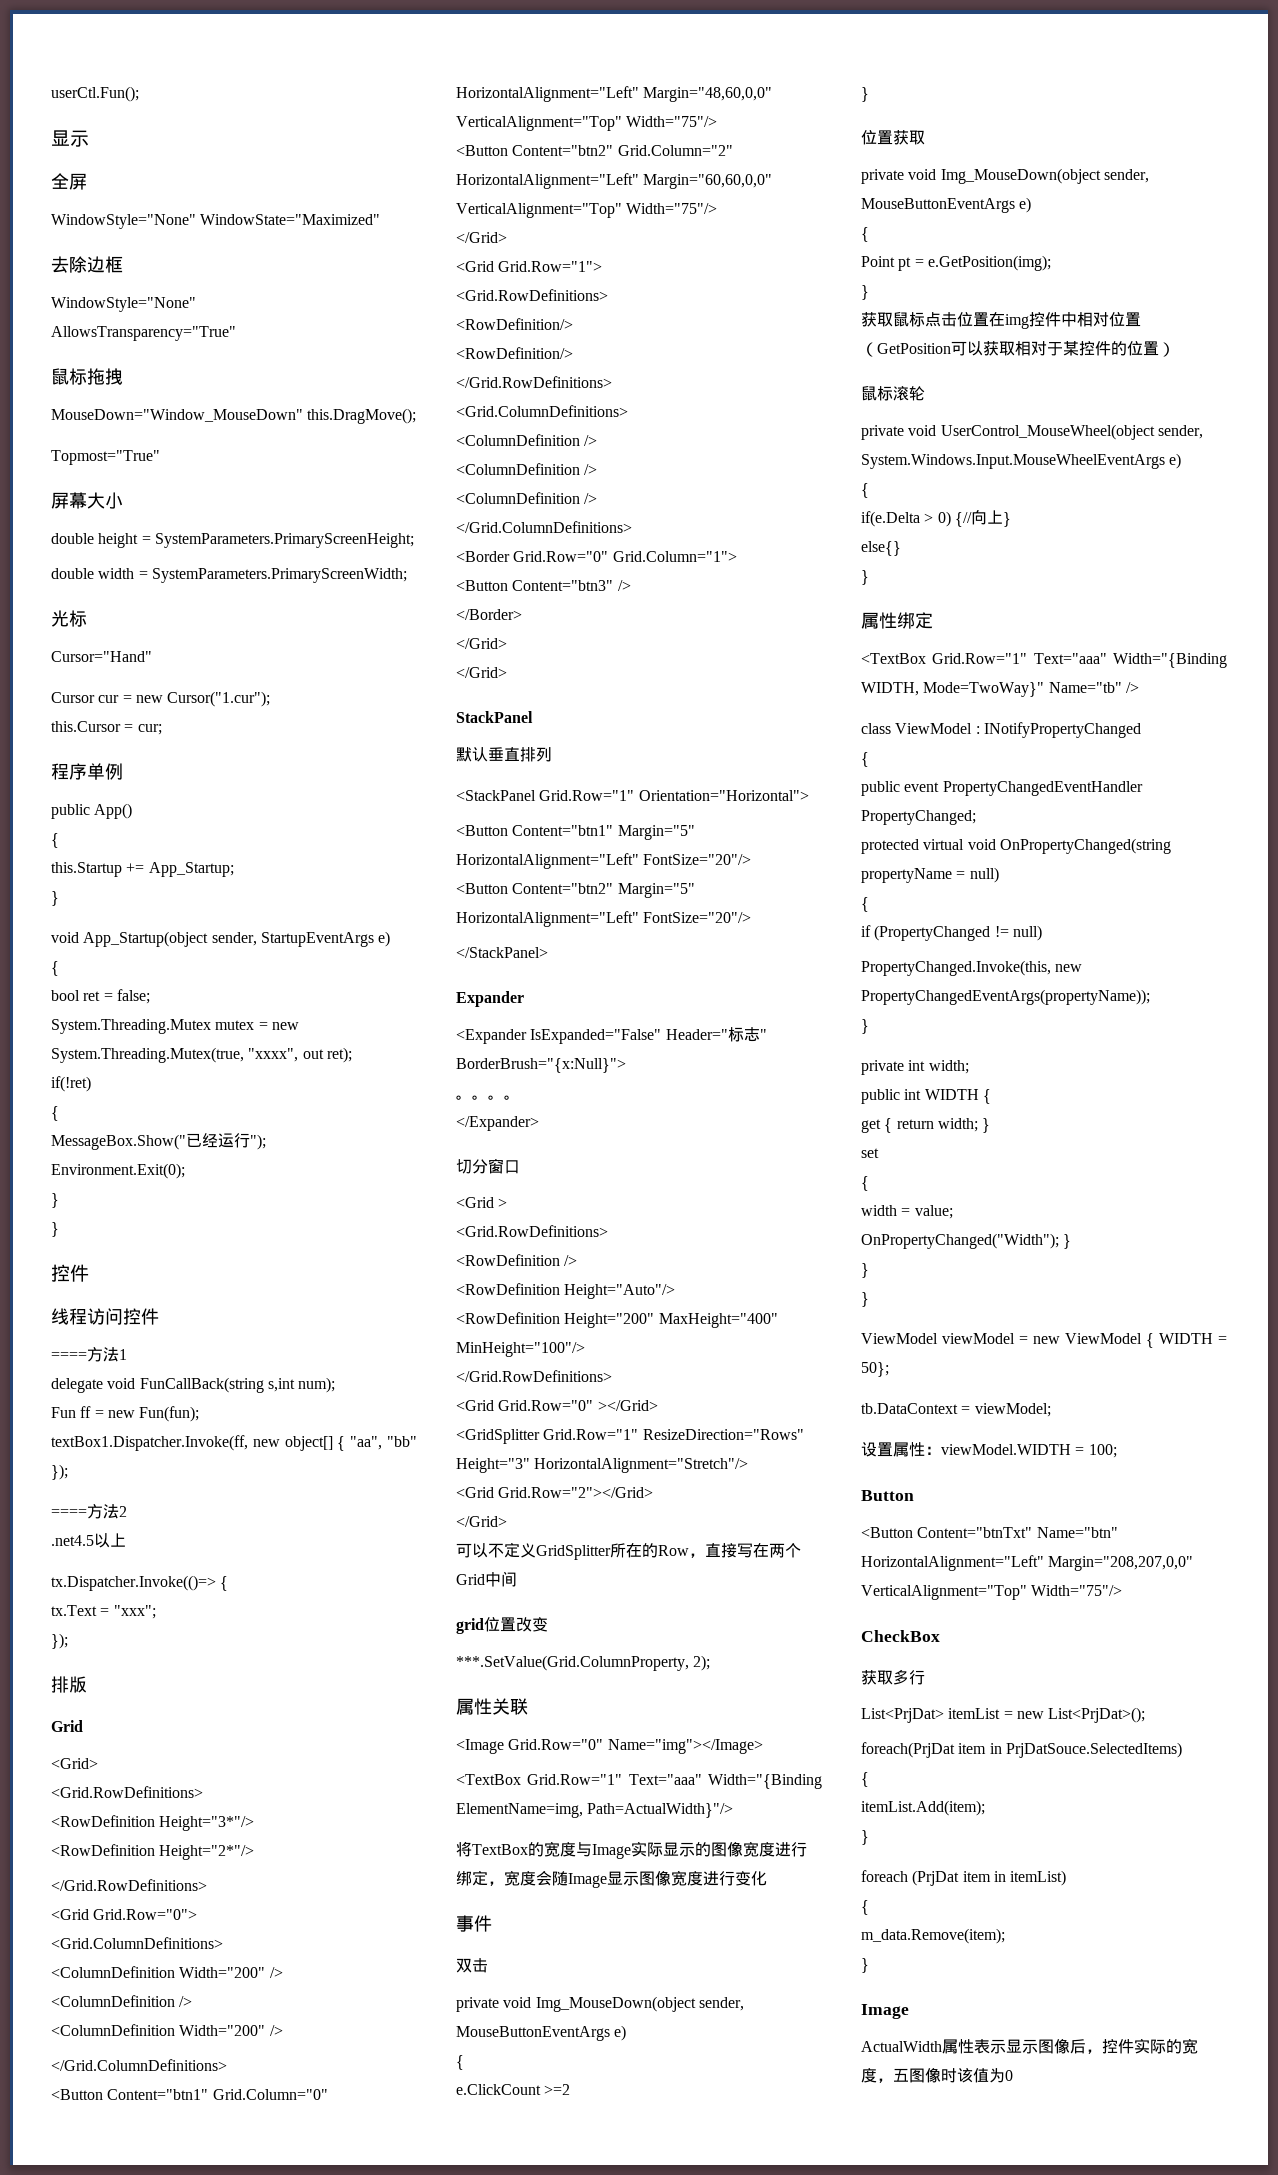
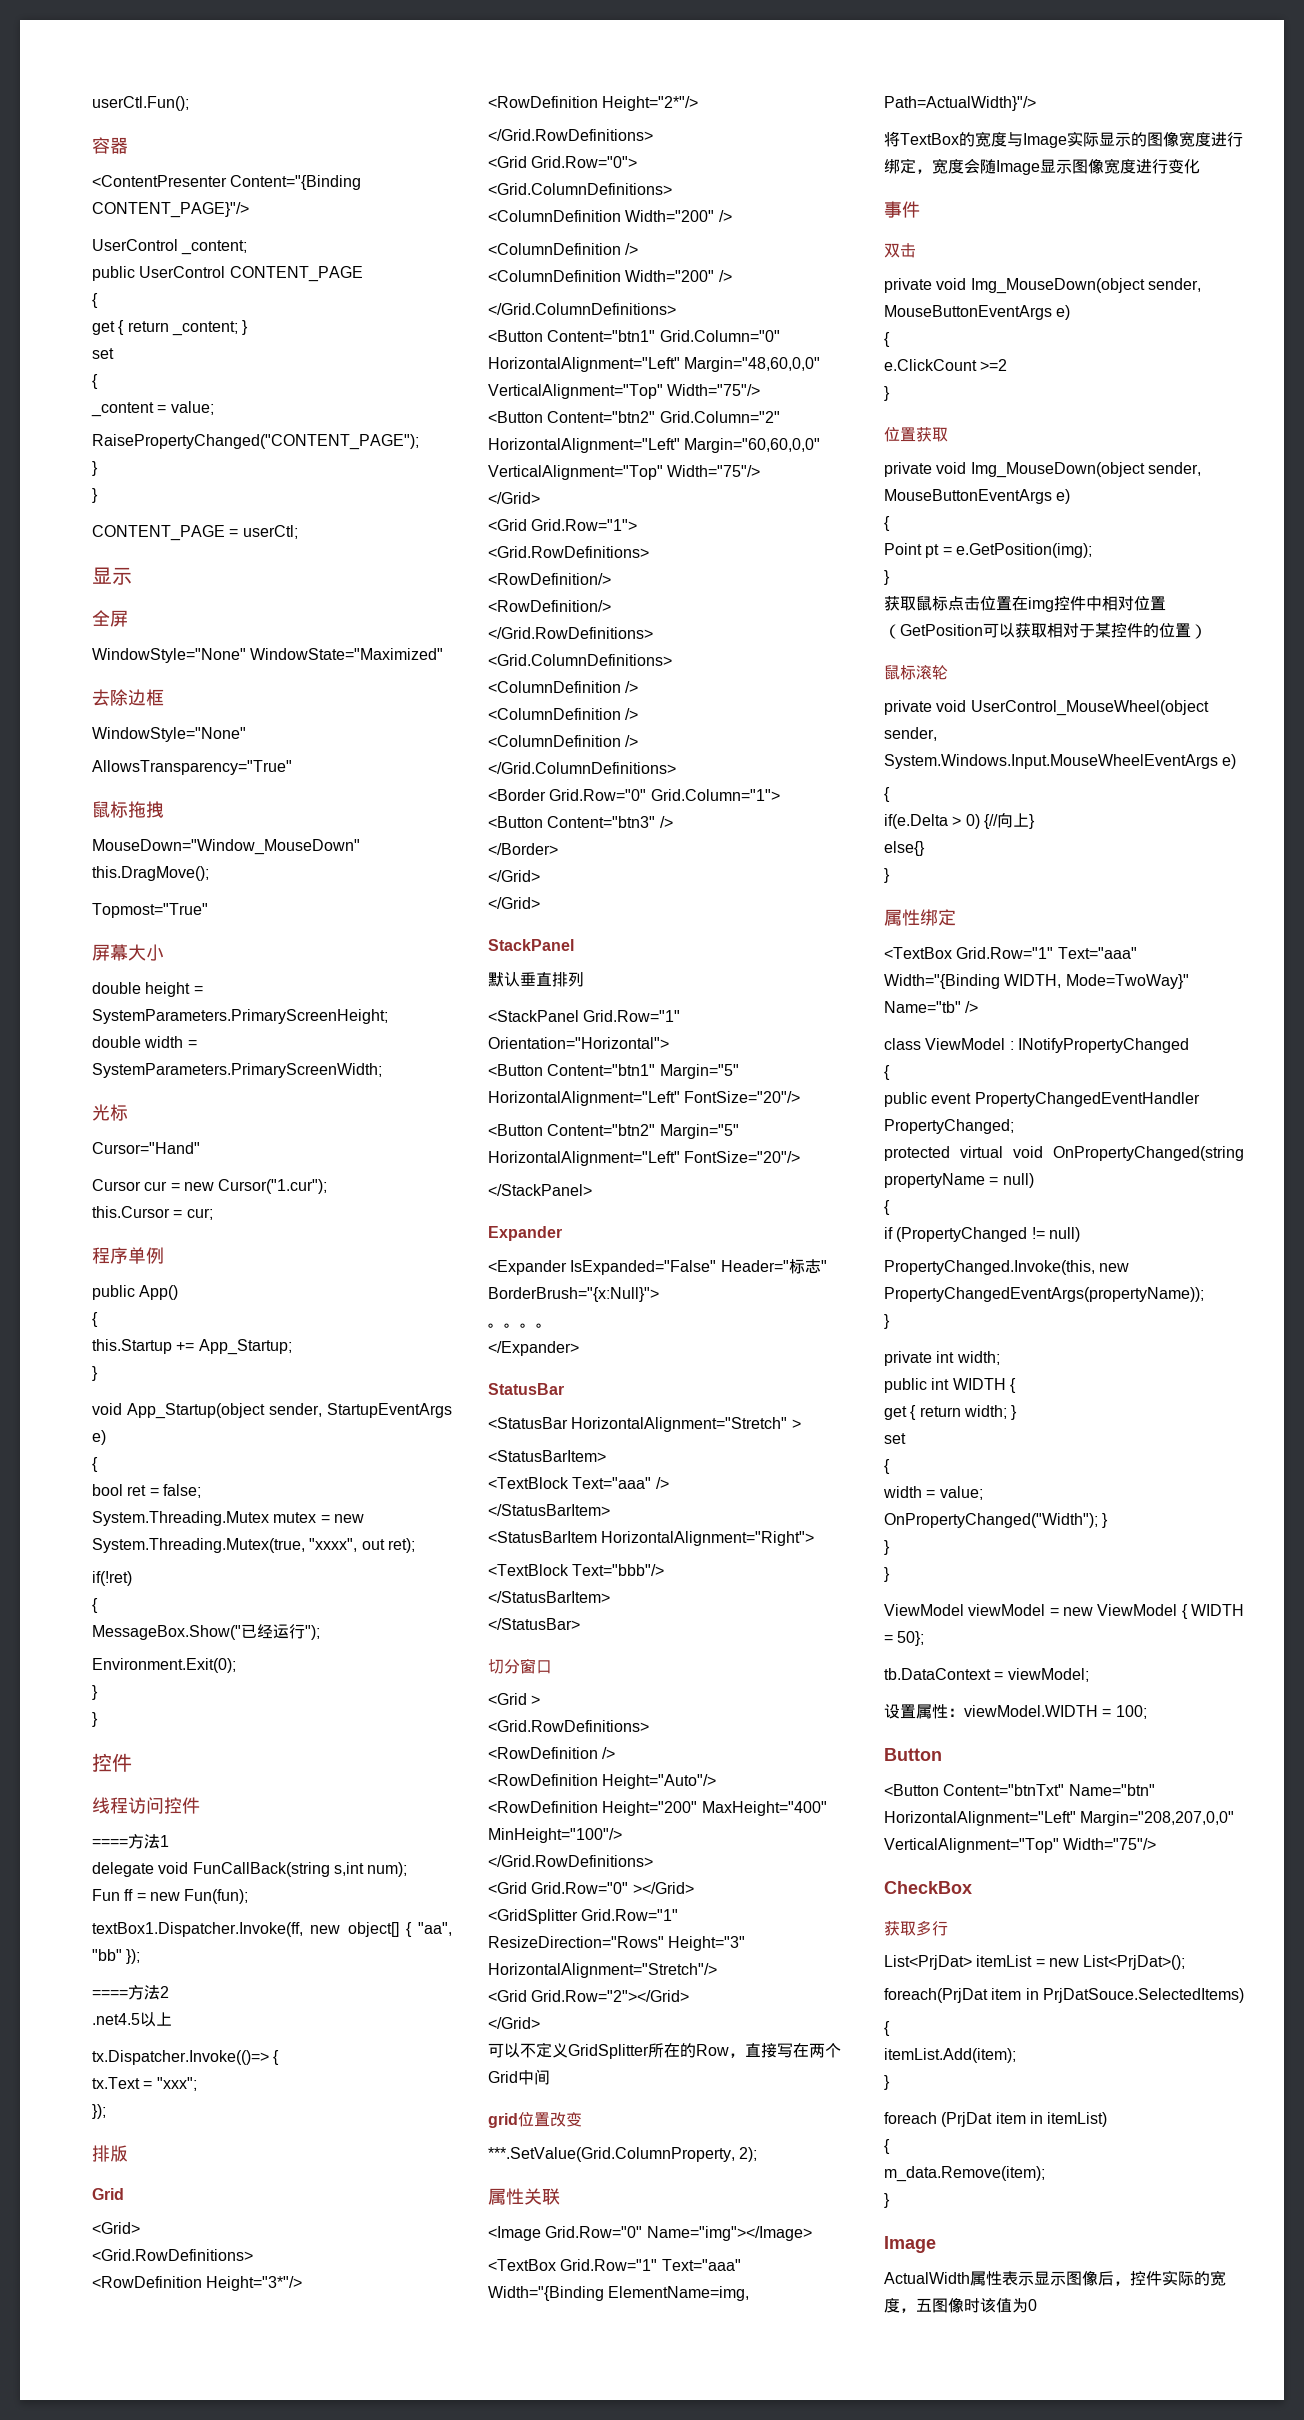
(139, 94) none -> [92,137,128,154] [92,175,362,190] [92,202,249,218] [92,239,248,255] [92,266,363,282] [92,293,98,308] [92,320,249,336] [92,348,114,359] [92,374,98,389] [91,401,214,417] [92,434,419,450] [92,461,98,476] [92,488,98,503] [92,525,298,541] // 容器 // <ContentPresenter Content="{Binding CONTENT_PAGE}"/> // UserControl _content; // public UserControl CONTENT_PAGE // { // get { return _content; } // set // { // _content = value; // RaisePropertyChanged("CONTENT_PAGE"); // } // } // CONTENT_PAGE = userCtl;
(539, 1123) none -> [488,1383,564,1395] [488,1417,801,1432] [488,1450,606,1462] [488,1477,669,1489] [488,1504,610,1516] [488,1531,815,1546] [488,1564,665,1576] [488,1591,610,1603] [488,1618,580,1630] // StatusBar // <StatusBar HorizontalAlignment="Stretch" > // <StatusBarItem> // <TextBlock Text="aaa" /> // </StatusBarItem> // <StatusBarItem HorizontalAlignment="Right"> // <TextBlock Text="bbb"/> // </StatusBarItem> // </StatusBar>

